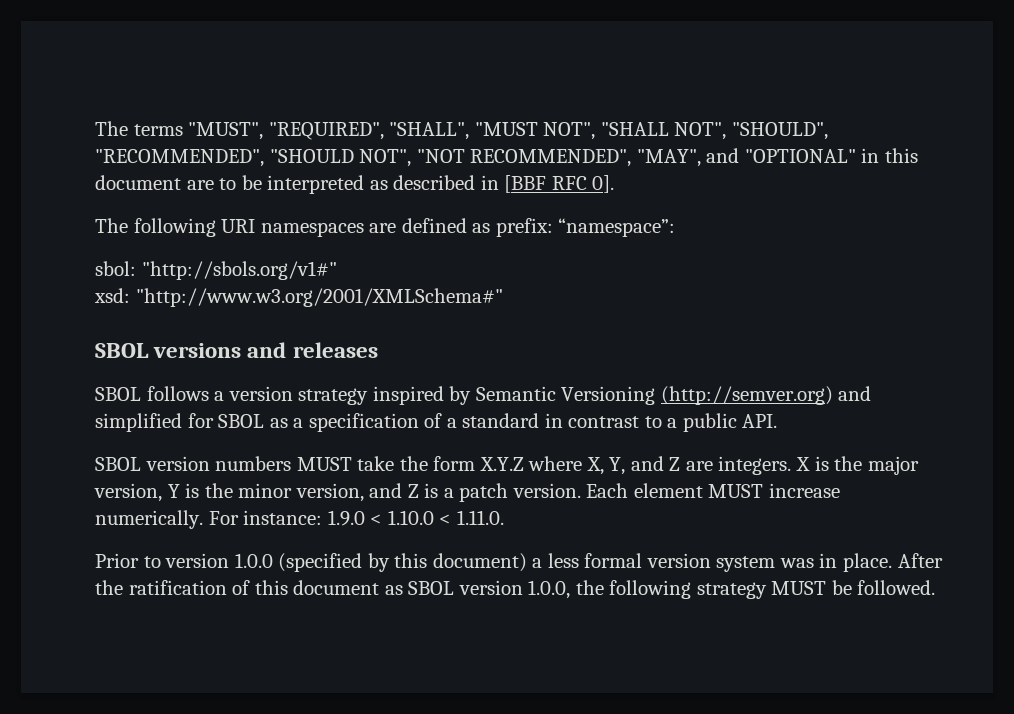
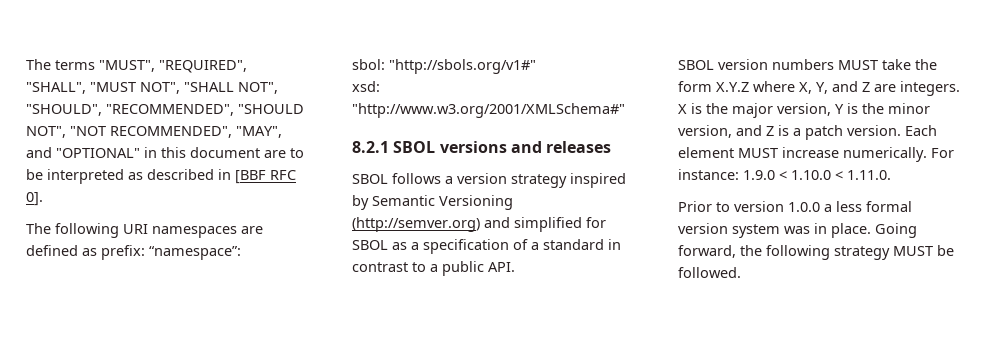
(503, 297) none -> [352,141,389,153] 8.2.1
[278,553,527,572] (specified by this document) -> (820, 207) none
[897,553,943,568] [95,580,571,599] After the ratification of this document as SBOL version 1.0.0, -> [875,223,917,238] [678,245,736,258] Going forward,

